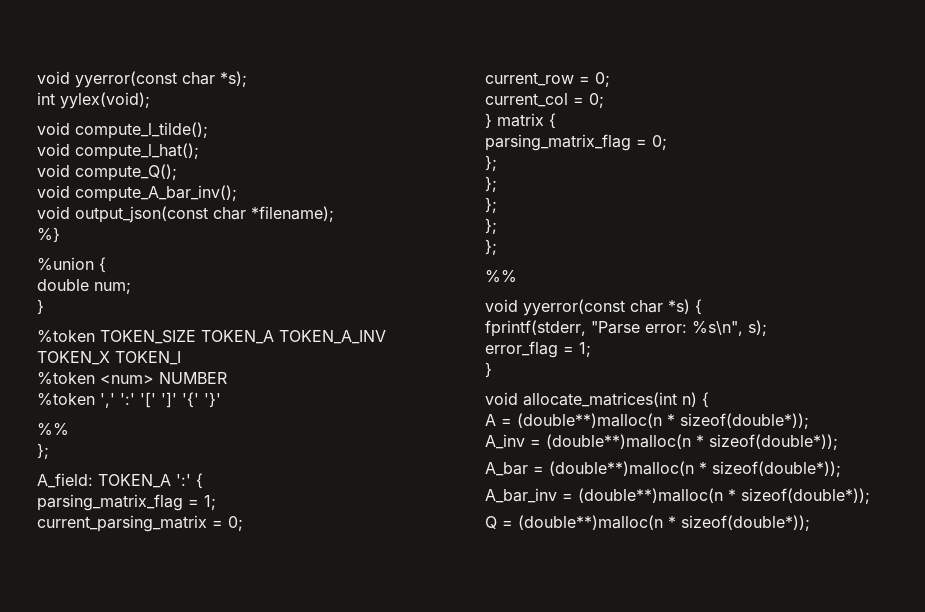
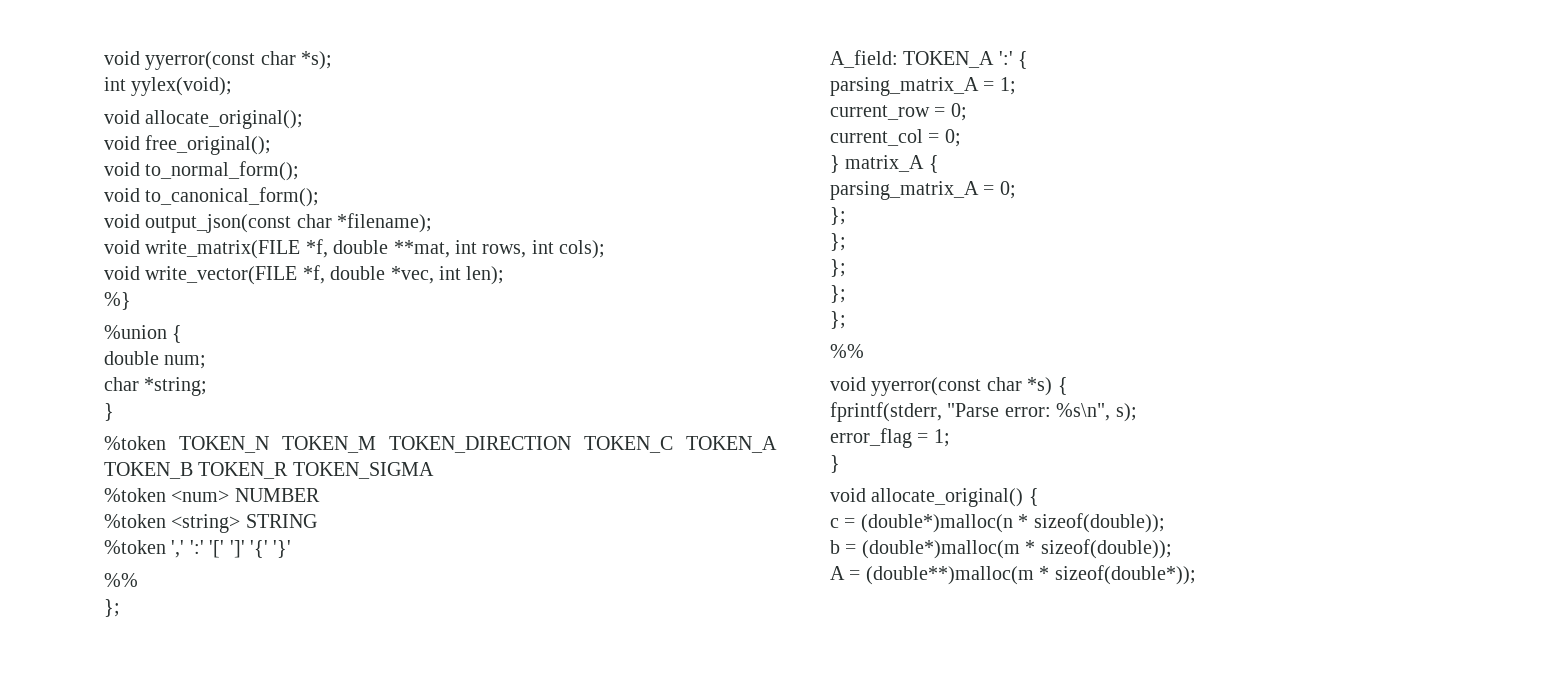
[75,122,208,139] [37,143,199,160] [37,164,177,181] [37,185,237,202] compute_l_tilde(); // void compute_l_hat(); // void compute_Q(); // void compute_A_bar_inv(); -> [145,110,304,129] [104,135,272,155] [104,161,300,181] [104,187,320,207] allocate_original(); // void free_original(); // void to_normal_form(); // void to_canonical_form();
(334, 214) none -> [104,239,606,259] [104,265,505,285] // void write_matrix(FILE *f, double **mat, int rows, int cols); // void write_vector(FILE *f, double *vec, int len);
(131, 288) none -> [104,377,208,396] // char *string;
[100,330,386,344] [37,351,181,365] TOKEN_SIZE TOKEN_A TOKEN_A_INV TOKEN_X TOKEN_I -> [179,436,777,453] [104,462,434,479] TOKEN_N TOKEN_M TOKEN_DIRECTION TOKEN_C TOKEN_A TOKEN_B TOKEN_R TOKEN_SIGMA
(227, 378) none -> [104,514,317,533] // %token <string> STRING
[37,494,216,511] [37,515,243,532] parsing_matrix_flag = 1; // current_parsing_matrix = 0; -> [830,77,1016,96] parsing_matrix_A = 1;
[497,113,556,129] [485,134,631,151] matrix { // parsing_matrix_flag -> [845,155,939,173] [830,181,979,200] matrix_A { // parsing_matrix_A
[523,392,709,408] allocate_matrices(int n) { -> [871,488,1039,507] [830,513,1165,533] [830,539,1172,559] allocate_original() { // c = (double*)malloc(n * sizeof(double)); // b = (double*)malloc(m * sizeof(double));
[517,413,809,429] [485,434,838,450] [485,461,841,477] [485,488,870,504] [485,515,810,531] (double**)malloc(n * sizeof(double*)); // A_inv = (double**)malloc(n * sizeof(double*)); // A_bar = (double**)malloc(n * sizeof(double*)); // A_bar_inv = (double**)malloc(n * sizeof(double*)); // Q = (double**)malloc(n * sizeof(double*)); -> [865,565,1196,585] (double**)malloc(m * sizeof(double*));

